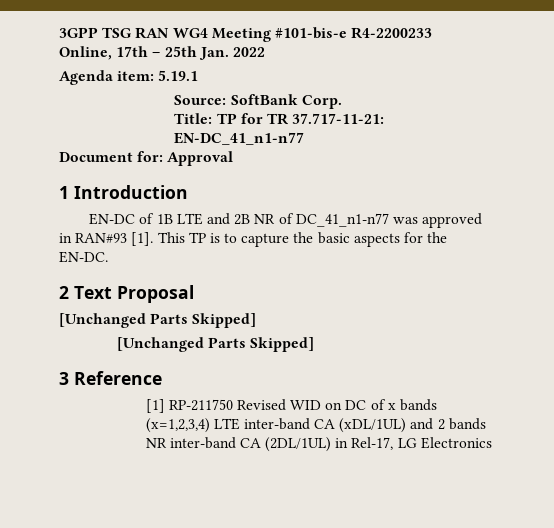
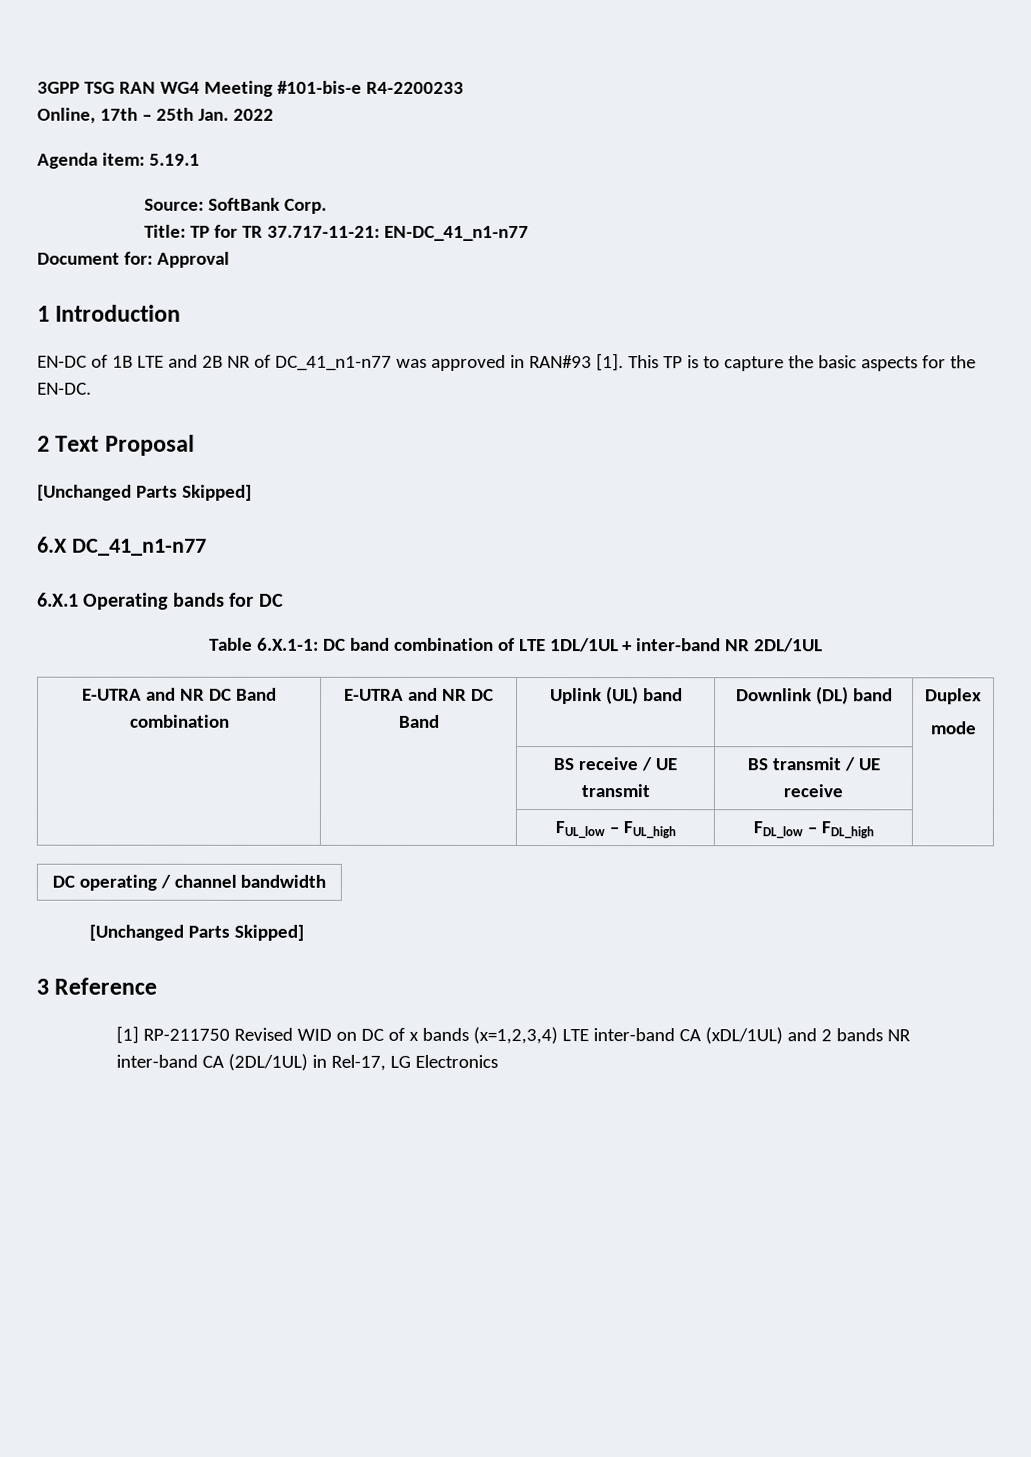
(257, 320) none -> [37,536,207,556] [37,592,284,610] [208,637,824,653] [82,687,277,701] [129,714,230,728] [344,687,494,701] [398,714,440,728] [549,686,683,705] [735,686,893,705] [925,688,982,705] [929,721,977,735] [553,757,677,772] [580,784,650,798] [746,757,880,772] [783,784,843,798] [554,821,676,839] [752,821,874,839] [51,874,327,891] // 6.X DC_41_n1-n77 // 6.X.1 Operating bands for DC // Table 6.X.1-1: DC band combination of LTE 1DL/1UL + inter-band NR 2DL/1UL // E-UTRA and NR DC Band combination | E-UTRA and NR DC Band | Uplink (UL) band | Downlink (DL) band | Duplex // mode // | | BS receive / UE transmit | BS transmit / UE receive | // | | FUL_low – FUL_high | FDL_low – FDL_high | // DC operating / channel bandwidth

